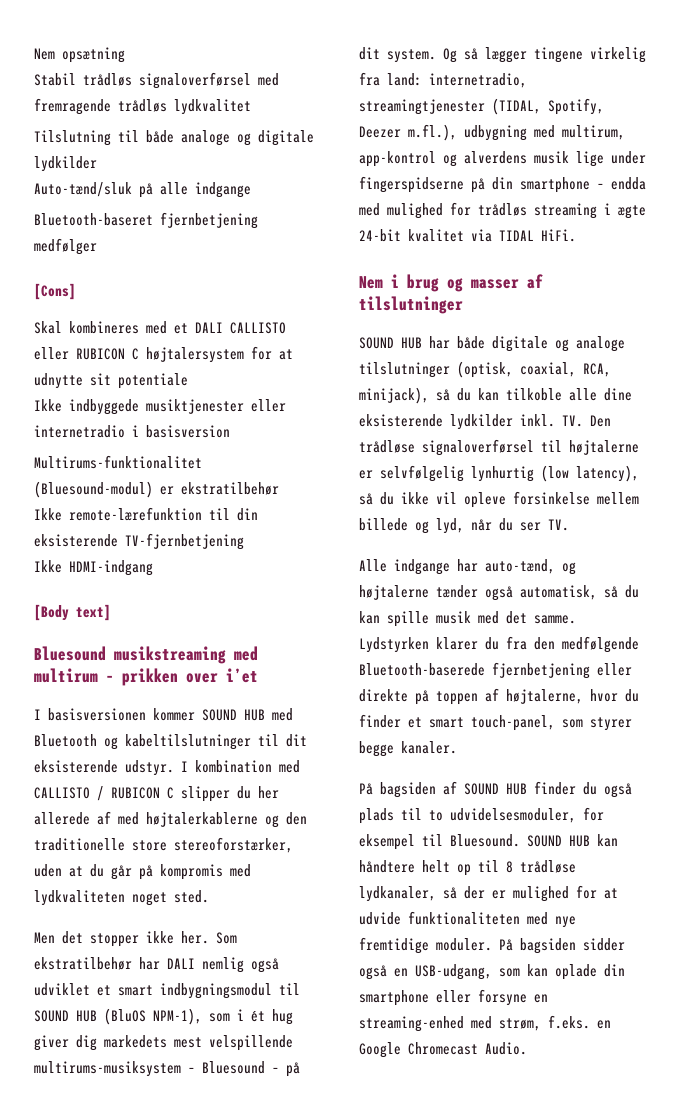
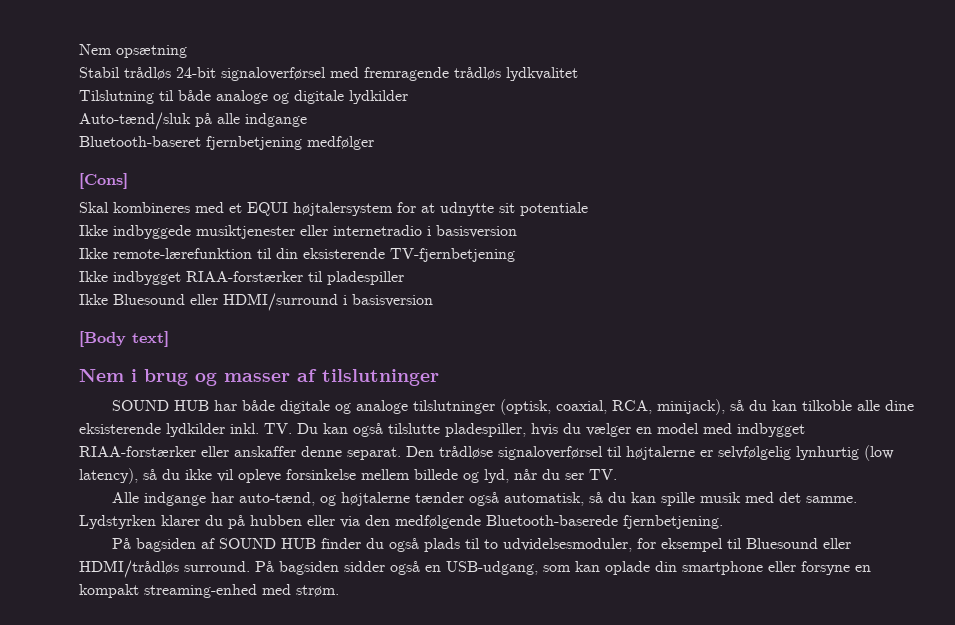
(132, 79) none -> [176,67,216,78] 24-bit
[195,322,286,334] [34,347,139,360] DALI CALLISTO eller RUBICON C -> [247,202,288,216] EQUI
[34,455,202,469] [34,481,279,498] // Multirums-funktionalitet (Bluesound-modul) er ekstratilbehør -> (517, 231) none
[69,560,153,576] [34,604,111,621] [34,646,258,664] [34,668,258,686] [34,708,293,721] [34,734,307,750] [34,760,300,776] [34,786,279,802] [34,811,307,828] [34,837,293,853] [34,864,251,880] [34,890,209,906] [34,931,237,947] [34,957,279,973] [34,983,300,999] [34,1008,293,1025] [34,1035,293,1051] [34,1061,300,1077] [359,47,646,63] [359,72,527,88] [359,98,604,115] [359,124,625,141] [359,151,646,167] [359,176,646,193] [359,202,646,219] [359,229,576,242] HDMI-indgang // [Body text] // Bluesound musikstreaming med multirum – prikken over i’et // I basisversionen kommer SOUND HUB med Bluetooth og kabeltilslutninger til dit eksisterende udstyr. I kombination med CALLISTO / RUBICON C slipper du her allerede af med højtalerkablerne og den traditionelle store stereoforstærker, uden at du går på kompromis med lydkvaliteten noget sted. // Men det stopper ikke her. Som ekstratilbehør har DALI nemlig også udviklet et smart indbygningsmodul til SOUND HUB (BluOS NPM-1), som i ét hug giver dig markedets mest velspillende multirums-musiksystem – Bluesound – på dit system. Og så lægger tingene virkelig fra land: internetradio, streamingtjenester (TIDAL, Spotify, Deezer m.fl.), udbygning med multirum, app-kontrol og alverdens musik lige under fingerspidserne på din smartphone – endda med mulighed for trådløs streaming i ægte 24-bit kvalitet via TIDAL HiFi. -> [113,271,404,285] [79,293,433,311] [79,331,169,347] indbygget RIAA-forstærker til pladespiller // Ikke Bluesound eller HDMI/surround i basisversion // [Body text]
(583, 421) none -> [297,423,805,437] [79,446,401,460] Du kan også tilslutte pladespiller, hvis du vælger en model med indbygget RIAA-forstærker eller anskaffer denne separat.
[506,636,639,653] [359,662,632,679] [359,688,639,705] [359,714,632,731] [359,741,457,757] fra den medfølgende Bluetooth-baserede fjernbetjening eller direkte på toppen af højtalerne, hvor du finder et smart touch-panel, som styrer begge kanaler. -> [228,515,723,529] på hubben eller via den medfølgende Bluetooth-baserede fjernbetjening.
[450,834,618,847] [359,860,576,876] [359,885,618,902] [359,911,576,928] [359,937,492,954] Bluesound. SOUND HUB kan håndtere helt op til 8 trådløse lydkanaler, så der er mulighed for at udvide funktionaliteten med nye fremtidige moduler. -> [745,538,851,549] [79,560,250,578] Bluesound eller HDMI/trådløs surround.
(548, 998) none -> [79,584,139,598] kompakt
[499,1015,611,1031] [359,1042,527,1058] strøm, f.eks. en Google Chromecast Audio. -> [296,585,339,597] strøm.

